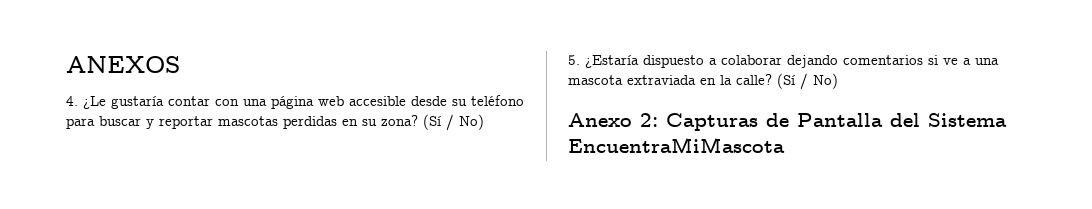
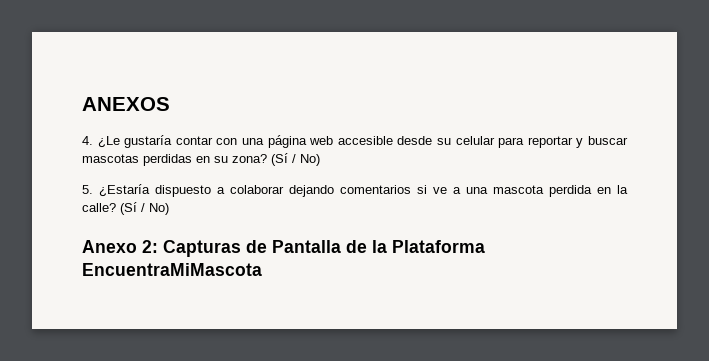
[471,95,524,106] [66,116,213,129] teléfono para buscar y reportar -> [455,136,629,148] celular para reportar y buscar
[627,75,696,85] extraviada -> [549,185,592,197] perdida
[890,113,1007,127] del Sistema -> [346,240,485,253] de la Plataforma

